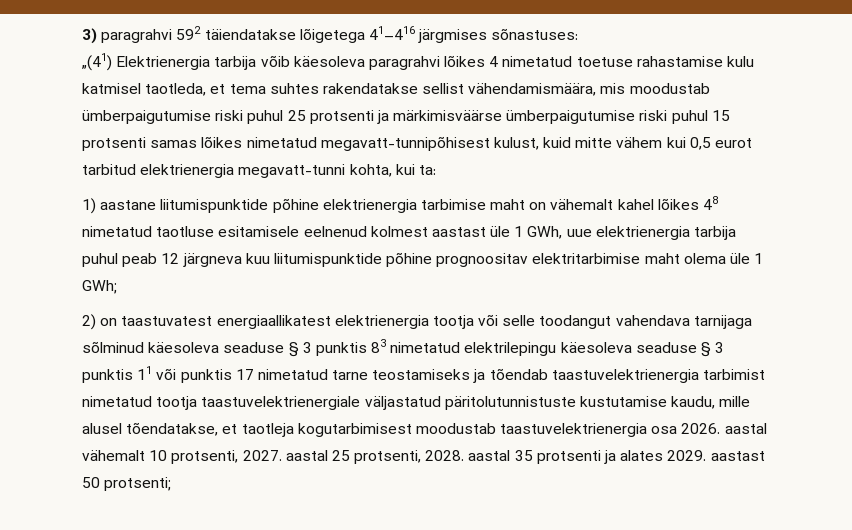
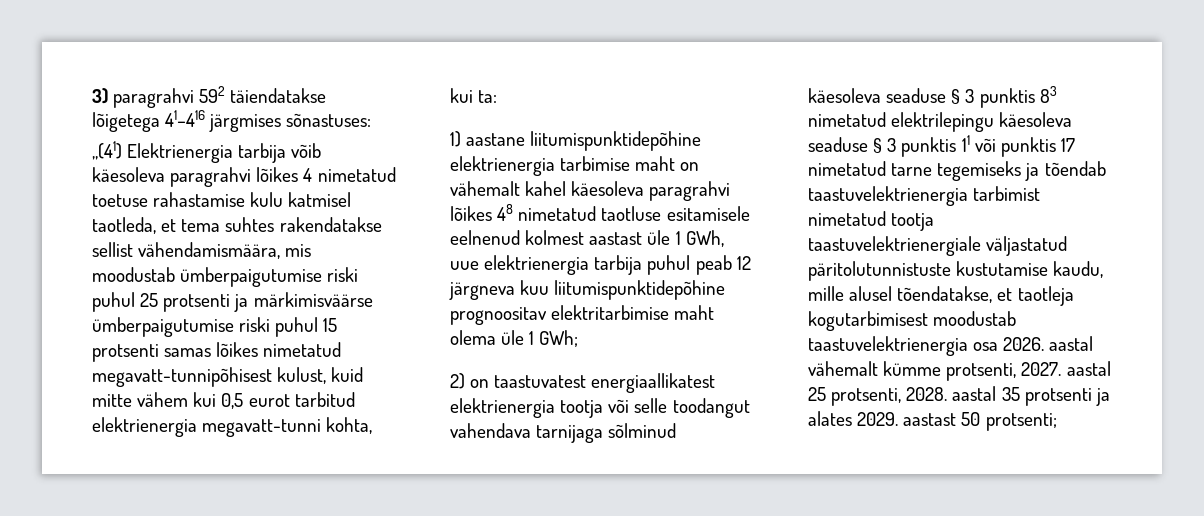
[160,198,319,213] liitumispunktide põhine -> [530,131,702,151] liitumispunktidepõhine
(654, 204) none -> [571,181,731,201] käesoleva paragrahvi
[273,252,433,267] liitumispunktide põhine -> [554,280,726,300] liitumispunktidepõhine
[372,369,471,380] teostamiseks -> [937,161,1022,181] tegemiseks
[149,450,168,461] 10 -> [883,361,942,376] kümme

